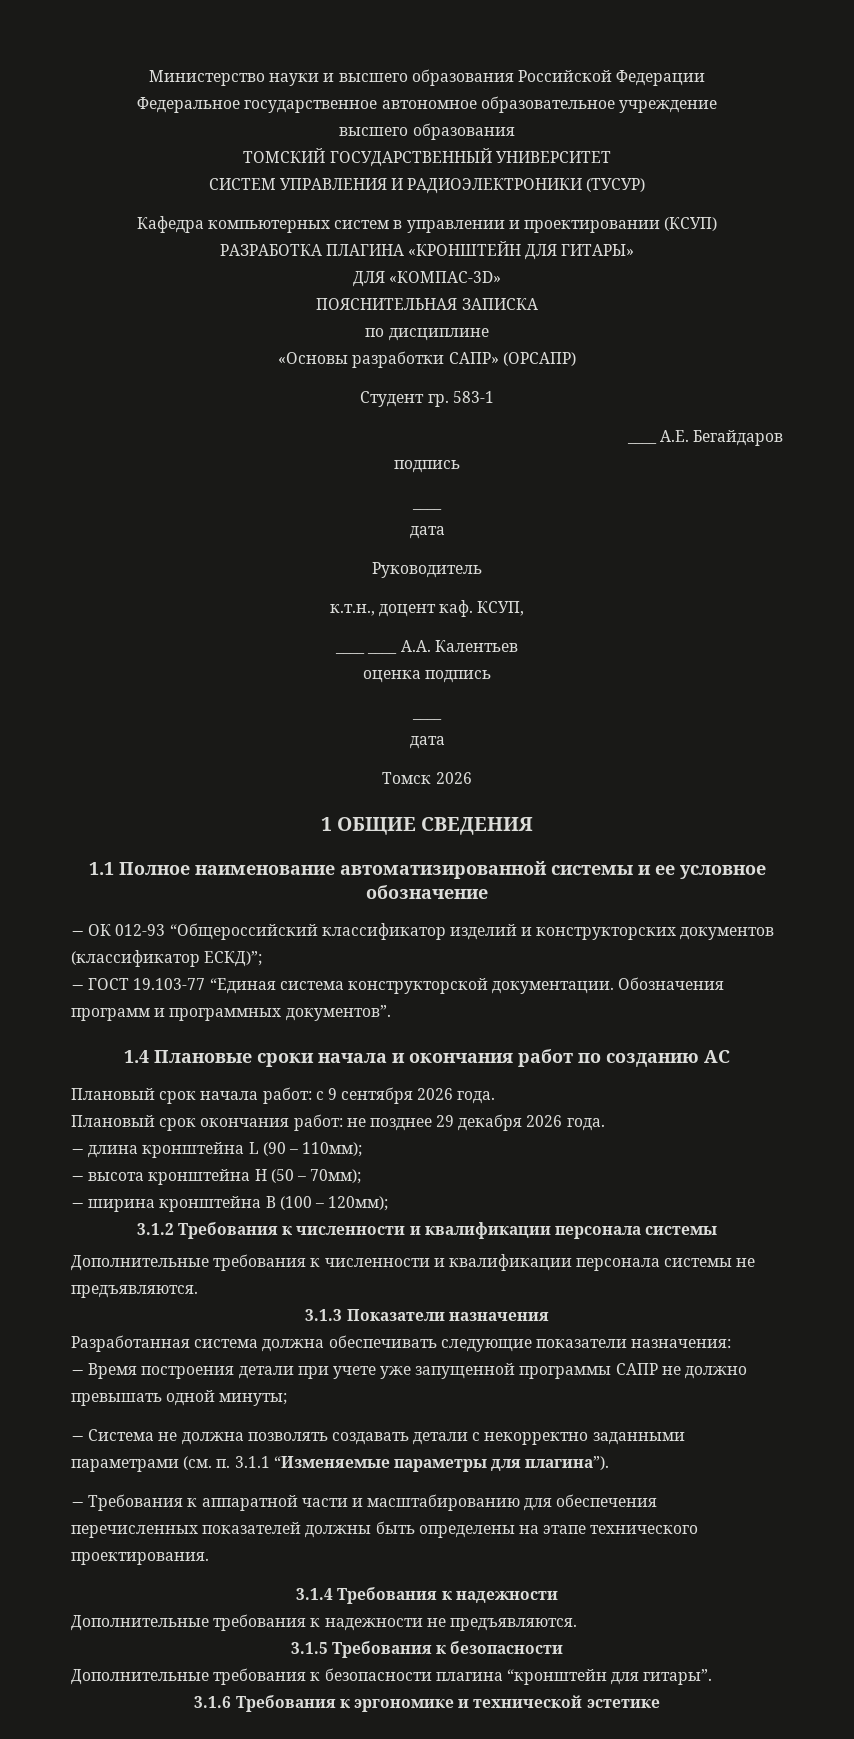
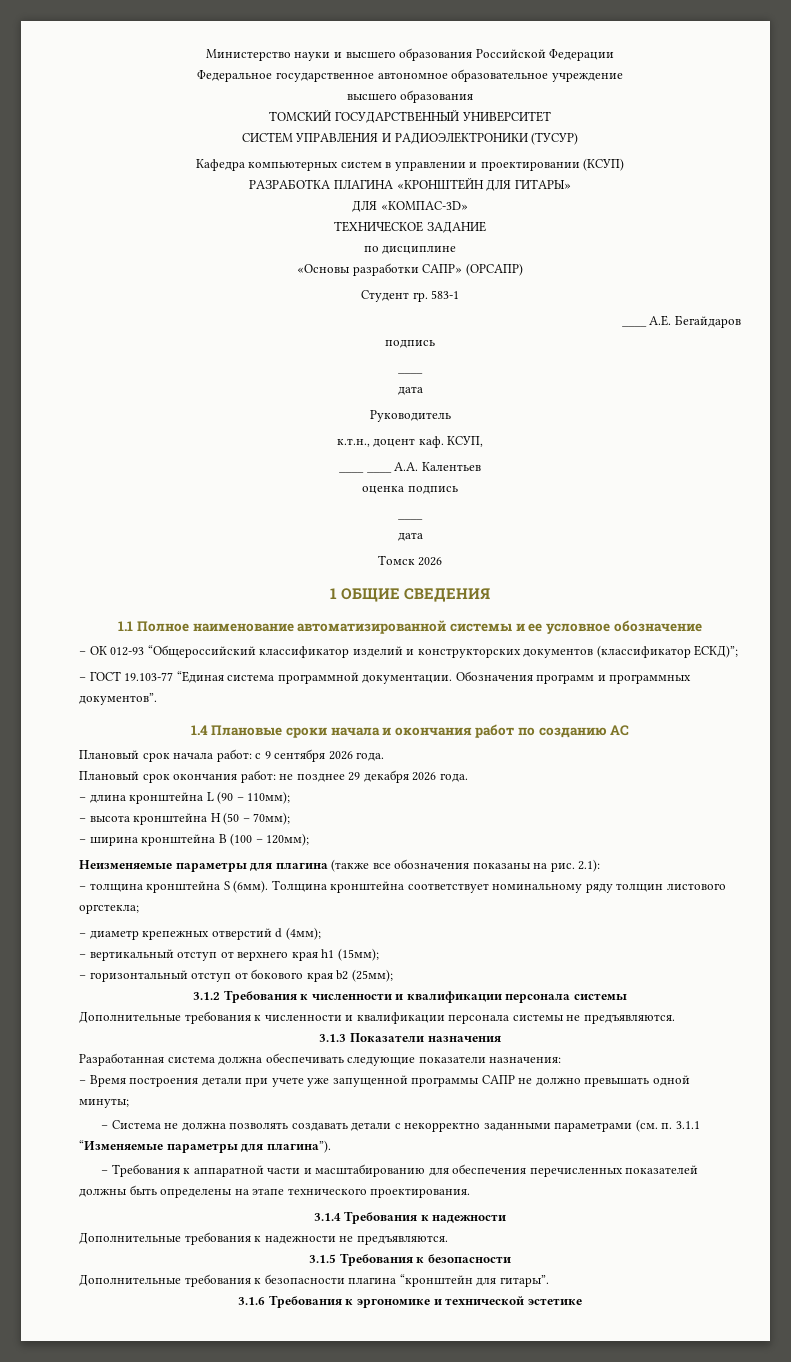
[316,298,538,310] ПОЯСНИТЕЛЬНАЯ ЗАПИСКА -> [334,221,486,233] ТЕХНИЧЕСКОЕ ЗАДАНИЕ
[347,978,488,994] конструкторской -> [277,672,359,684] программной
(389, 1203) none -> [79,859,601,872] [79,880,726,893] [79,904,139,914] [79,927,321,940] [79,948,379,961] [79,969,393,982] // Неизменяемые параметры для плагина (также все обозначения показаны на рис. 2.1): // − толщина кронштейна S (6мм). Толщина кронштейна соответствует номинальному ряду толщин листового оргстекла; // − диаметр крепежных отверстий d (4мм); // − вертикальный отступ от верхнего края h1 (15мм); // − горизонтальный отступ от бокового края b2 (25мм);

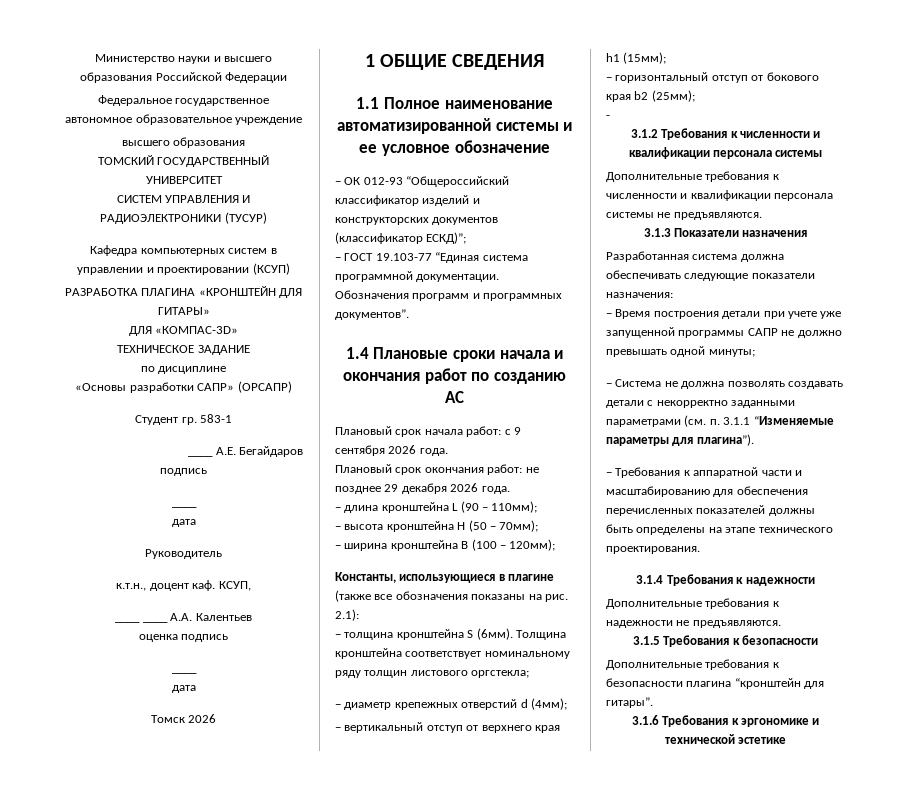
[79,860,328,872] Неизменяемые параметры для плагина -> [335,572,555,583] Константы, использующиеся в плагине
(393, 975) none -> [606,115,610,119] // -

